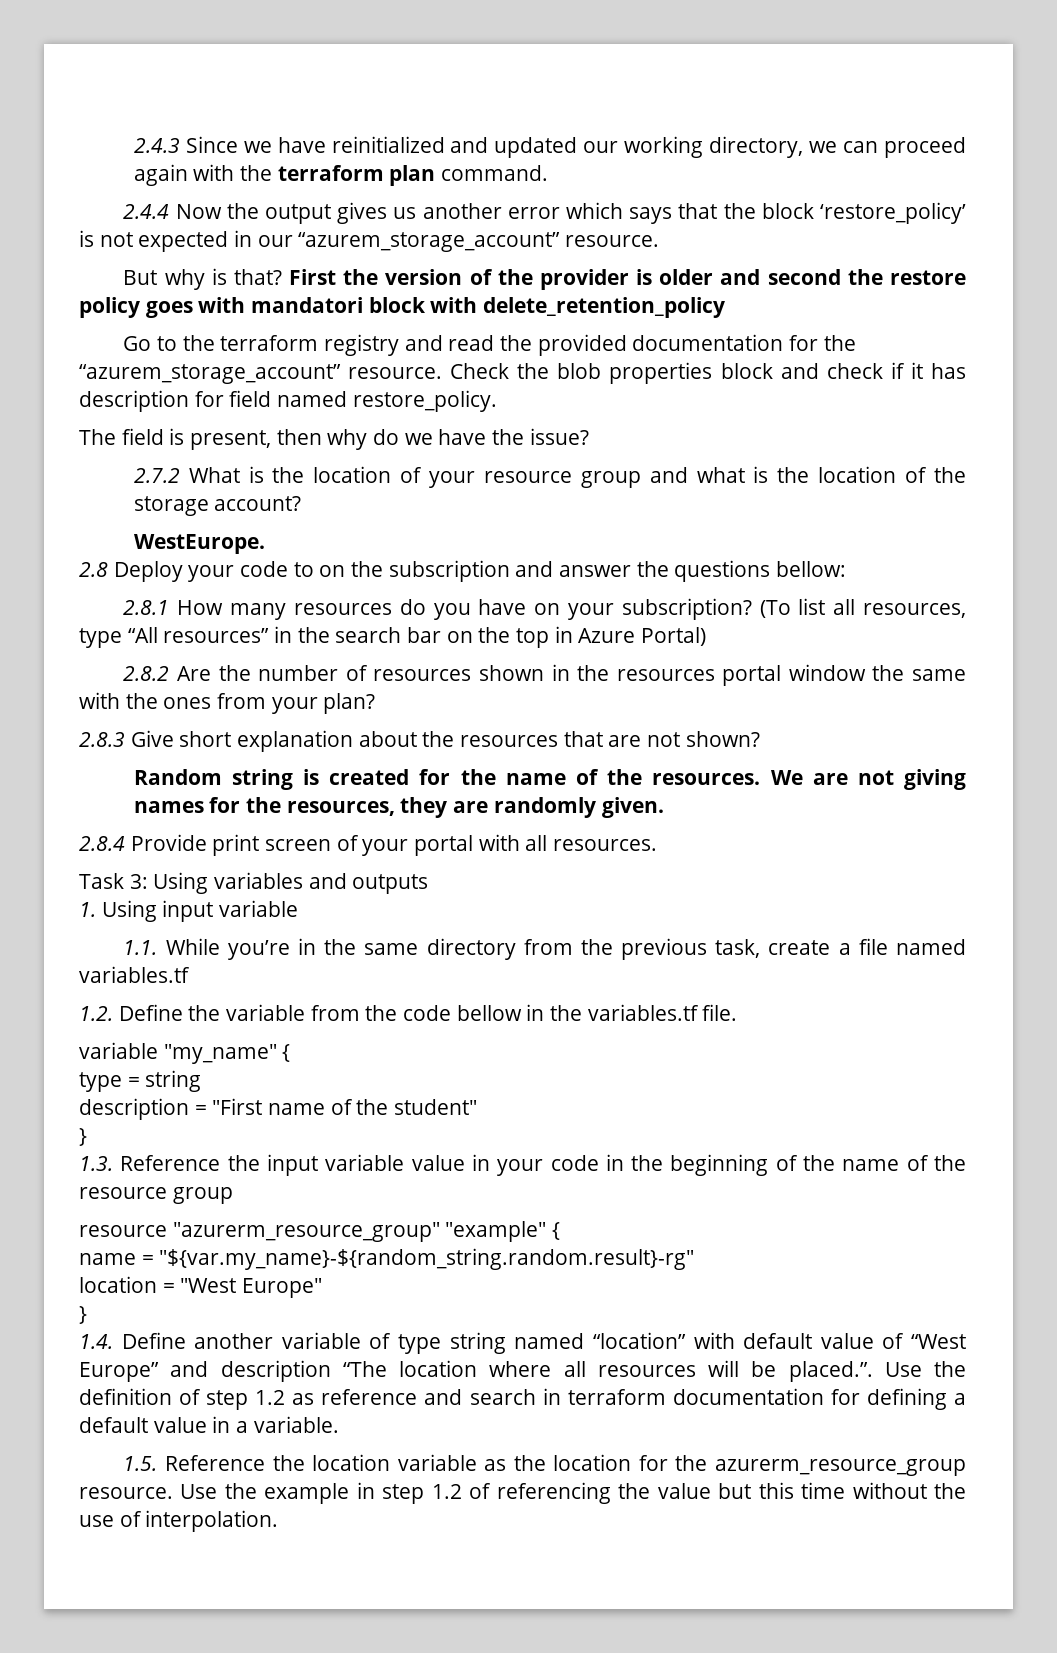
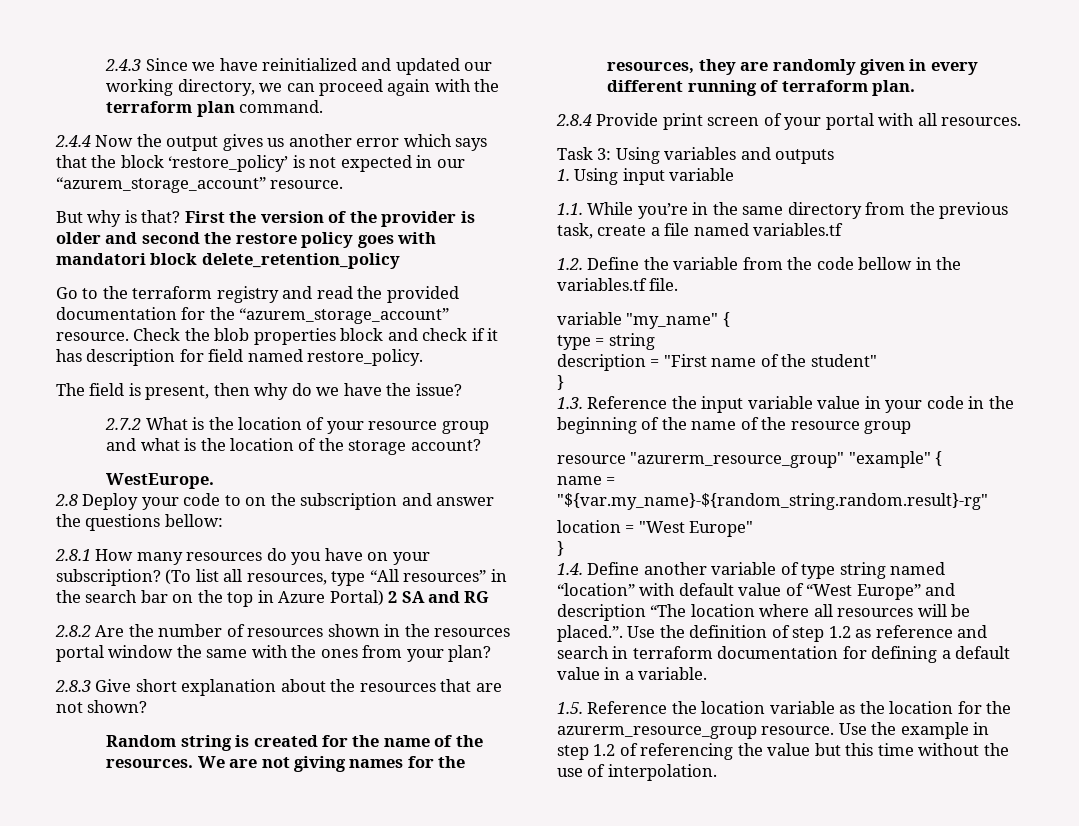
[430,297,478,313] with -> (198, 259) none
(707, 636) none -> [388,591,490,603] 2 SA and RG
[601,797,664,818] given. -> [859,59,978,75] [607,80,915,96] given in every different running of terraform plan.

